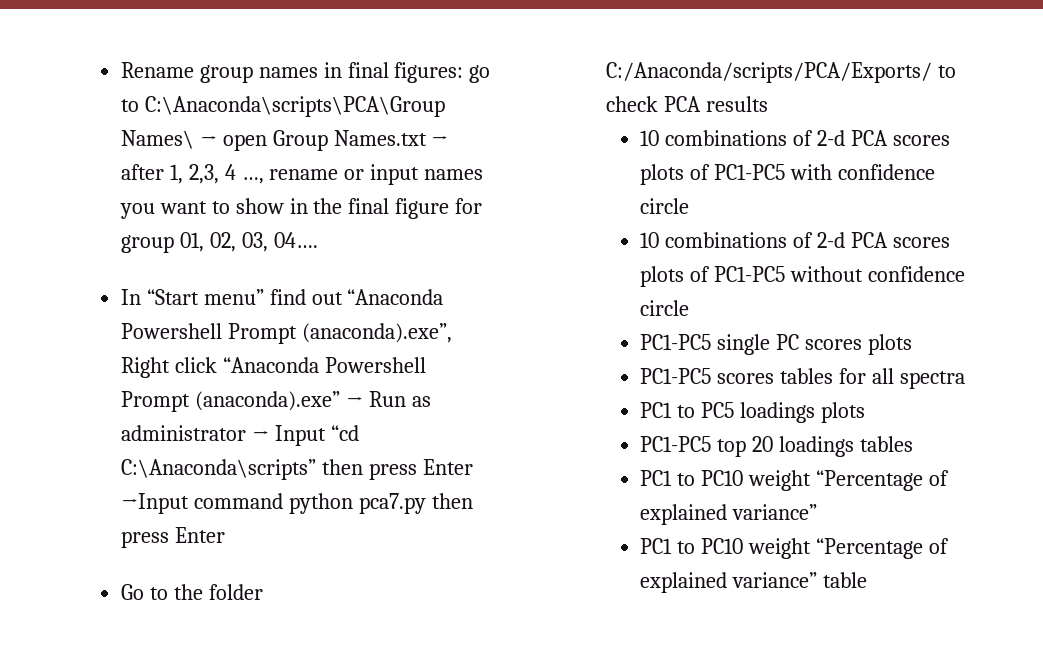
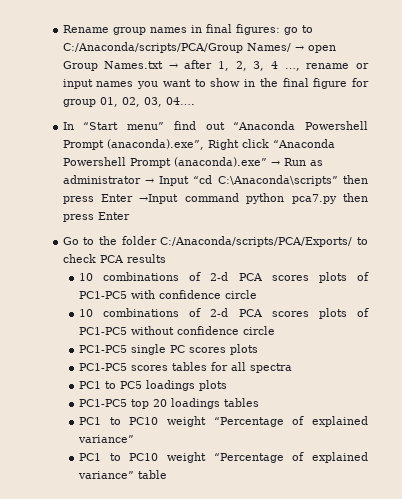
[144,96,445,117] [120,130,194,149] C:\Anaconda\scripts\PCA\Group Names\ -> [62,42,291,53] C:/Anaconda/scripts/PCA/Group Names/
[188,164,219,184] 2,3, -> [235,61,265,71] 2, 3,

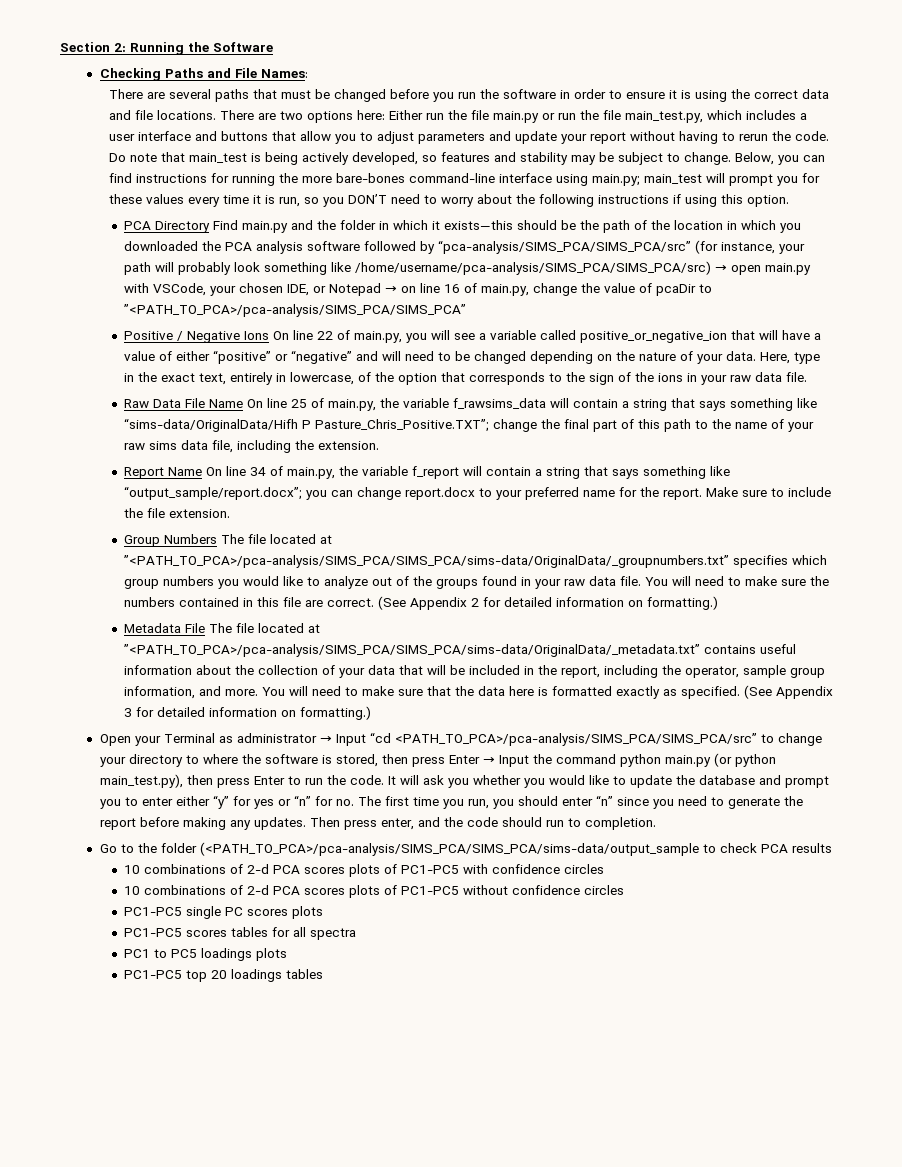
[62,24,313,35] [62,42,336,53] [62,60,369,71] [62,78,369,89] [62,97,195,107] [62,121,368,130] [62,139,335,150] [62,157,306,168] Rename group names in final figures: go to C:/Anaconda/scripts/PCA/Group Names/ → open Group Names.txt → after 1, 2, 3, 4 …, rename or input names you want to show in the final figure for group 01, 02, 03, 04…. // In “Start menu” find out “Anaconda Powershell Prompt (anaconda).exe”, Right click “Anaconda Powershell Prompt (anaconda).exe” → Run -> [60,42,273,55] [99,68,308,81] [109,89,830,102] [109,110,808,123] [109,131,830,144] [109,152,826,165] [109,173,821,186] [109,194,790,207] [124,220,802,233] [124,240,806,254] [124,261,812,275] [124,283,713,296] [124,304,467,317] [124,330,822,343] [124,350,821,364] [124,372,808,385] [124,398,818,411] [124,418,815,432] [124,440,380,453] [124,466,731,479] [124,486,832,500] [124,508,231,518] [124,534,333,547] [124,555,828,568] [124,576,830,589] [124,596,719,610] [124,623,321,633] [124,644,797,657] [124,665,826,678] [124,685,834,699] [124,706,372,720] [99,733,215,746] Section 2: Running the Software // Checking Paths and File Names: // There are several paths that must be changed before you run the software in order to ensure it is using the correct data and file locations. There are two options here: Either run the file main.py or run the file main_test.py, which includes a user interface and buttons that allow you to adjust parameters and update your report without having to rerun the code. Do note that main_test is being actively developed, so features and stability may be subject to change. Below, you can find instructions for running the more bare-bones command-line interface using main.py; main_test will prompt you for these values every time it is run, so you DON’T need to worry about the following instructions if using this option. // PCA Directory Find main.py and the folder in which it exists—this should be the path of the location in which you downloaded the PCA analysis software followed by “pca-analysis/SIMS_PCA/SIMS_PCA/src” (for instance, your path will probably look something like /home/username/pca-analysis/SIMS_PCA/SIMS_PCA/src) → open main.py with VSCode, your chosen IDE, or Notepad → on line 16 of main.py, change the value of pcaDir to ”<PATH_TO_PCA>/pca-analysis/SIMS_PCA/SIMS_PCA” // Positive / Negative Ions On line 22 of main.py, you will see a variable called positive_or_negative_ion that will have a value of either “positive” or “negative” and will need to be changed depending on the nature of your data. Here, type in the exact text, entirely in lowercase, of the option that corresponds to the sign of the ions in your raw data file. // Raw Data File Name On line 25 of main.py, the variable f_rawsims_data will contain a string that says something like “sims-data/OriginalData/Hifh P Pasture_Chris_Positive.TXT”; change the final part of this path to the name of your raw sims data file, including the extension. // Report Name On line 34 of main.py, the variable f_report will contain a string that says something like “output_sample/report.docx”; you can change report.docx to your preferred name for the report. Make sure to include the file extension. // Group Numbers The file located at ”<PATH_TO_PCA>/pca-analysis/SIMS_PCA/SIMS_PCA/sims-data/OriginalData/_groupnumbers.txt” specifies which group numbers you would like to analyze out of the groups found in your raw data file. You will need to make sure the numbers contained in this file are correct. (See Appendix 2 for detailed information on formatting.) // Metadata File The file located at ”<PATH_TO_PCA>/pca-analysis/SIMS_PCA/SIMS_PCA/sims-data/OriginalData/_metadata.txt” contains useful information about the collection of your data that will be included in the report, including the operator, sample group information, and more. You will need to make sure that the data here is formatted exactly as specified. (See Appendix 3 for detailed information on formatting.) // Open your Terminal
[217,175,369,186] [62,193,368,204] [62,212,130,222] C:\Anaconda\scripts” then press Enter →Input command python pca7.py then press Enter -> [394,733,822,746] [99,753,776,767] [99,774,829,788] [99,795,803,809] [99,817,656,830] <PATH_TO_PCA>/pca-analysis/SIMS_PCA/SIMS_PCA/src” to change your directory to where the software is stored, then press Enter → Input the command python main.py (or python main_test.py), then press Enter to run the code. It will ask you whether you would like to update the database and prompt you to enter either “y” for yes or “n” for no. The first time you run, you should enter “n” since you need to generate the report before making any updates. Then press enter, and the code should run to completion.
[160,236,353,247] C:/Anaconda/scripts/PCA/Exports/ -> [199,842,699,856] (<PATH_TO_PCA>/pca-analysis/SIMS_PCA/SIMS_PCA/sims-data/output_sample
[224,290,257,299] circle -> [564,864,605,874] circles
[242,326,275,335] circle -> [584,885,625,895] circles
[78,416,368,427] [77,435,134,443] [78,452,368,463] [77,470,167,479] // PC1 to PC10 weight “Percentage of explained variance” // PC1 to PC10 weight “Percentage of explained variance” table -> (324, 974) none

